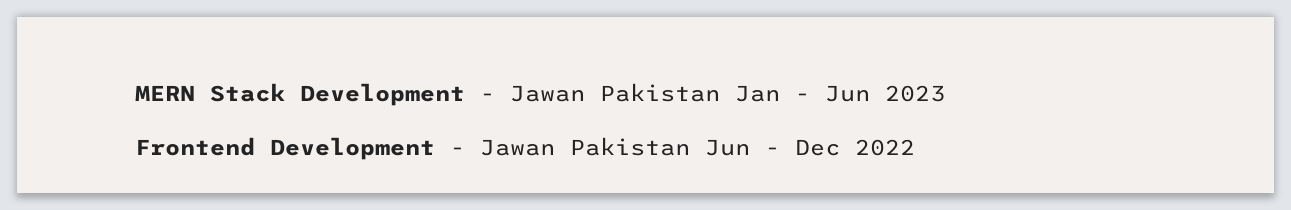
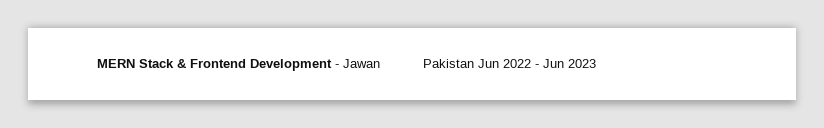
[300,83,945,106] Development - Jawan Pakistan Jan - Jun 2023 // -> [177,59,186,68] &
[765,139,915,156] - Dec 2022 -> [503,59,596,68] 2022 - Jun 2023

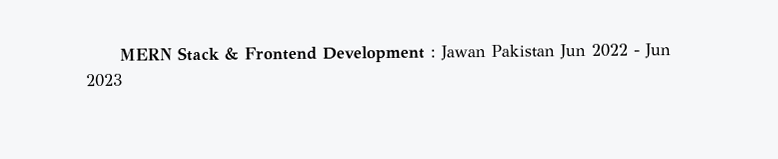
[335,64,339,68] - -> [429,49,436,58] :

